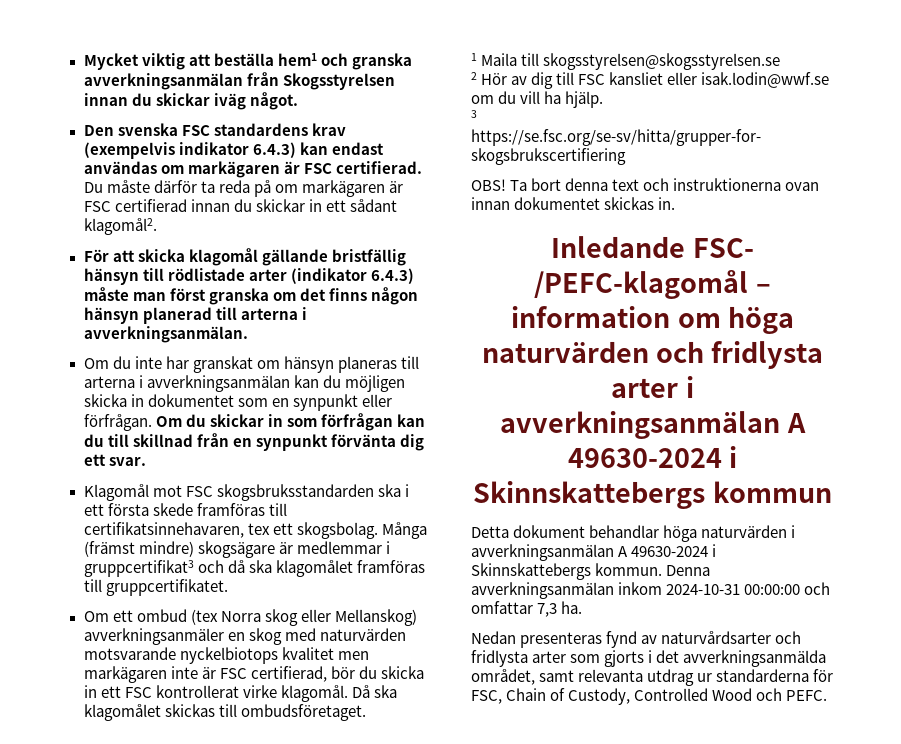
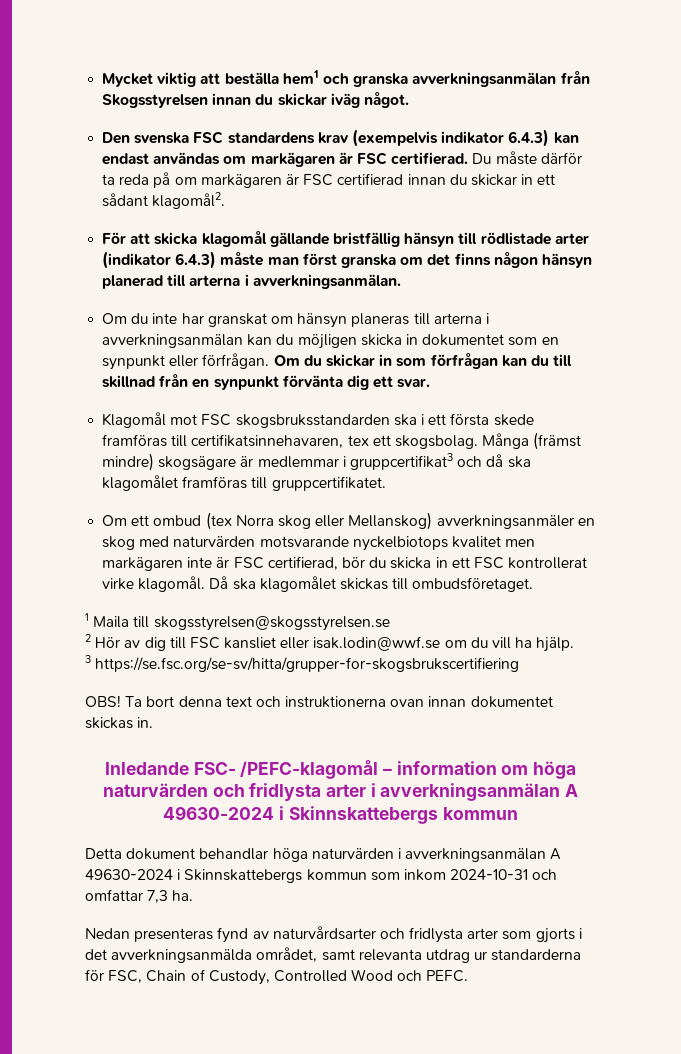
[595,563,711,576] [471,582,614,599] kommun. Denna avverkningsanmälan -> [306,869,400,881] kommun som
[744,584,801,595] 00:00:00 -> (529, 874) none

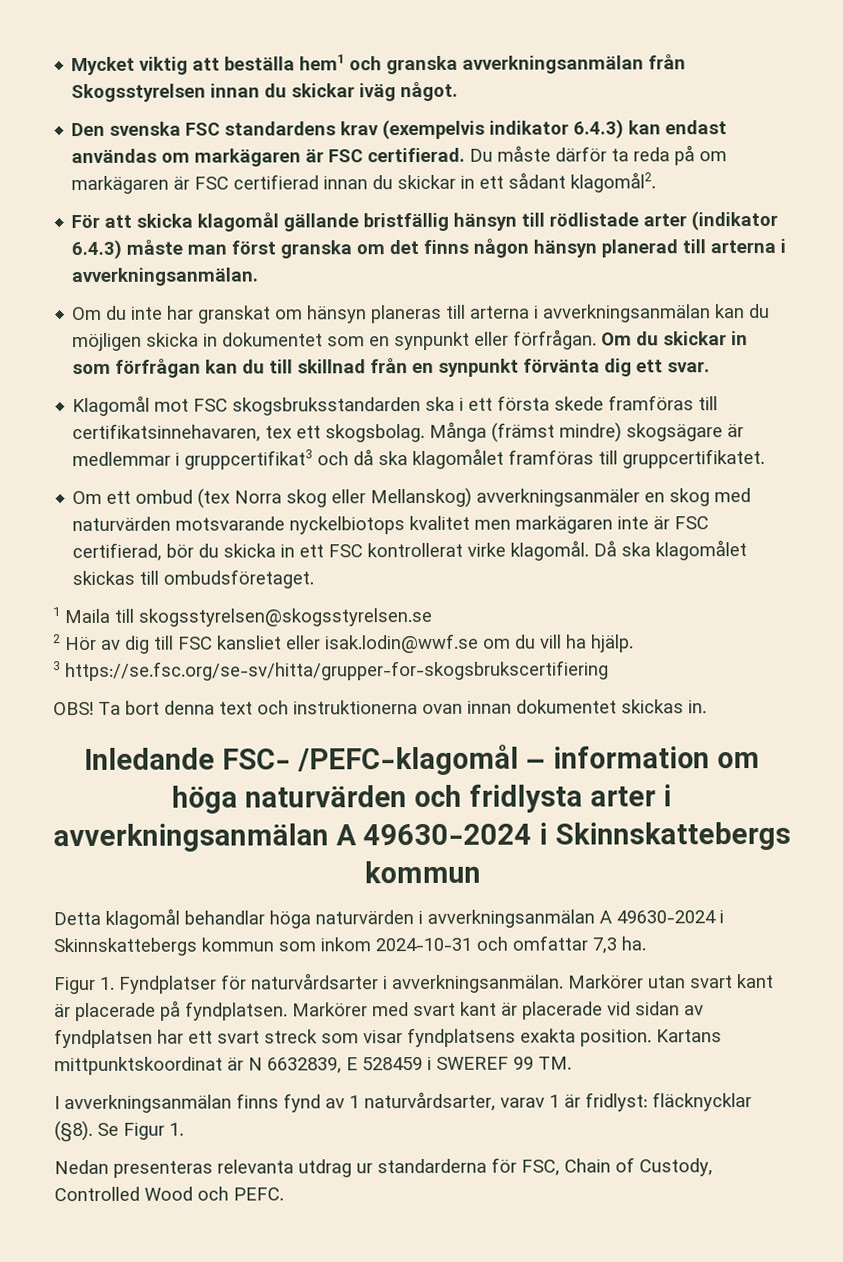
[126,848,196,860] dokument -> [105,908,180,929] klagomål
[85,926,582,943] [85,947,355,963] Nedan presenteras fynd av naturvårdsarter och fridlysta arter som gjorts i det avverkningsanmälda området, samt -> [54,973,774,995] [54,1000,704,1022] [54,1027,722,1049] [54,1056,572,1076] [54,1091,752,1114] [54,1120,184,1143] [54,1159,213,1178] Figur 1. Fyndplatser för naturvårdsarter i avverkningsanmälan. Markörer utan svart kant är placerade på fyndplatsen. Markörer med svart kant är placerade vid sidan av fyndplatsen har ett svart streck som visar fyndplatsens exakta position. Kartans mittpunktskoordinat är N 6632839, E 528459 i SWEREF 99 TM. // I avverkningsanmälan finns fynd av 1 naturvårdsarter, varav 1 är fridlyst: fläcknycklar (§8). Se Figur 1. // Nedan presenteras

